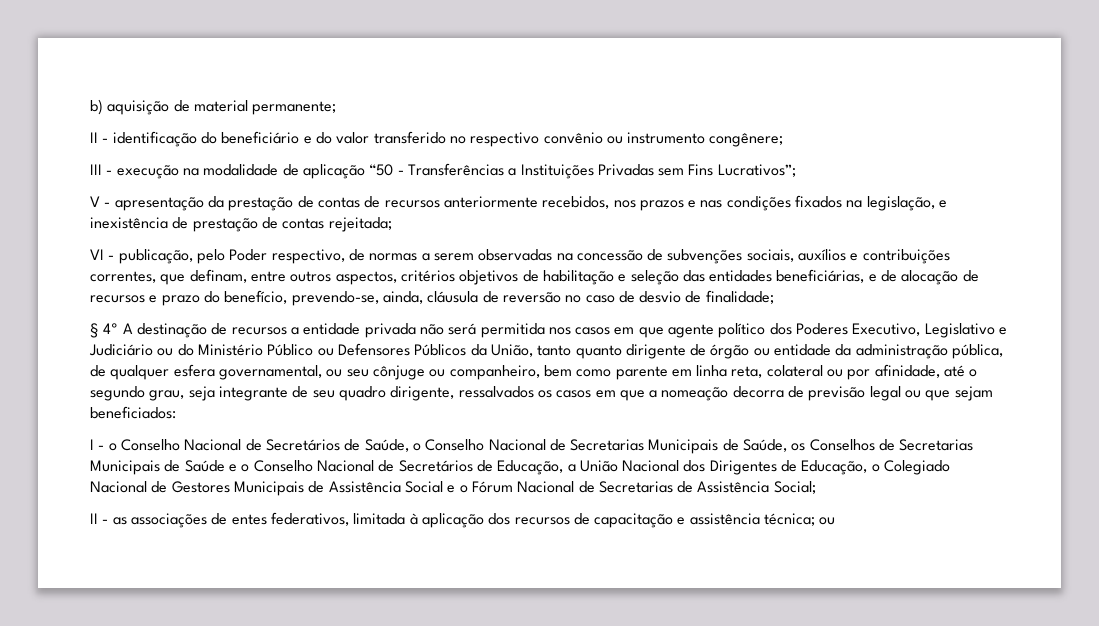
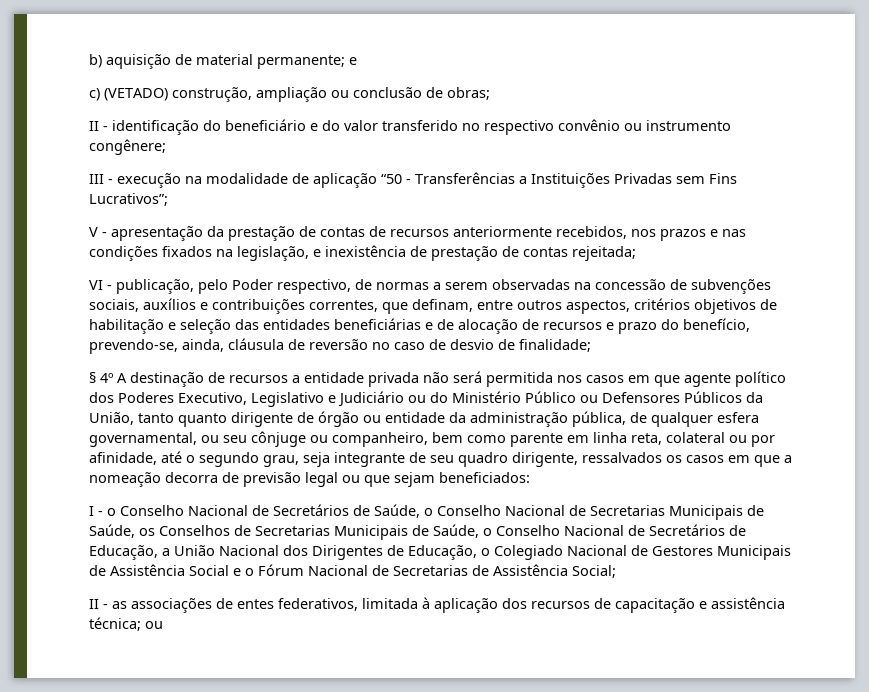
(337, 108) none -> [349,57,357,65] [89,87,490,102] e // c) (VETADO) construção, ampliação ou conclusão de obras;
[776,269,865,283] beneficiárias, -> [334,318,421,330] beneficiárias
[184,460,237,472] Saúde e -> [433,524,479,538] Saúde,

